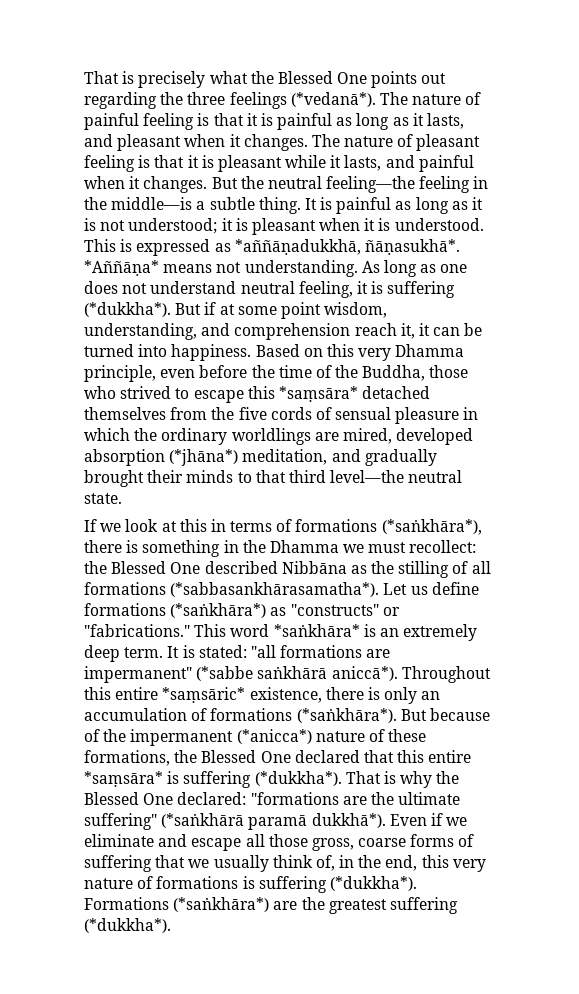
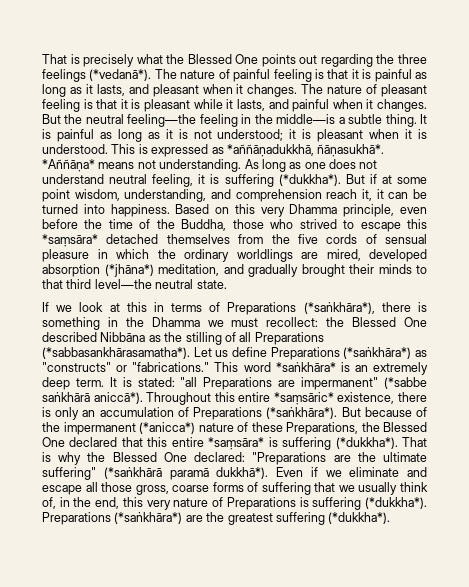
[295,519,378,532] formations -> [227,302,297,315] Preparations
[84,582,166,595] formations -> [254,332,324,345] Preparations
[84,603,166,616] formations -> [270,347,340,360] Preparations
[280,645,363,658] formations -> [203,377,273,390] Preparations
[210,708,293,721] formations -> [193,407,263,420] Preparations
[84,750,170,766] formations, -> [286,422,358,435] Preparations,
[250,792,339,805] "formations -> [252,452,327,465] "Preparations
[156,876,417,893] [84,897,169,910] formations is suffering (*dukkha*). Formations -> [226,497,428,510] [42,512,111,525] Preparations is suffering (*dukkha*). Preparations

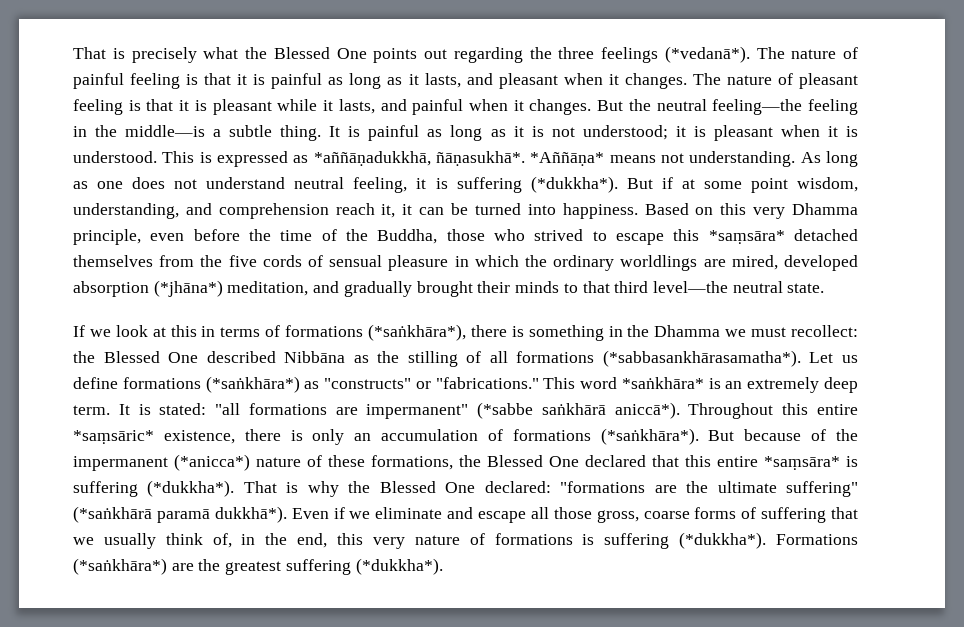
[227,302,297,315] Preparations -> [285,325,364,337] formations
[254,332,324,345] Preparations -> [516,351,595,363] formations
[270,347,340,360] Preparations -> [122,377,201,389] formations
[203,377,273,390] Preparations -> [248,403,327,415] formations
[193,407,263,420] Preparations -> [512,429,591,441] formations
[286,422,358,435] Preparations, -> [371,455,453,470] formations,
[252,452,327,465] "Preparations -> [560,481,646,493] "formations
[226,497,428,510] [42,512,111,525] Preparations is suffering (*dukkha*). Preparations -> [494,532,859,549] formations is suffering (*dukkha*). Formations

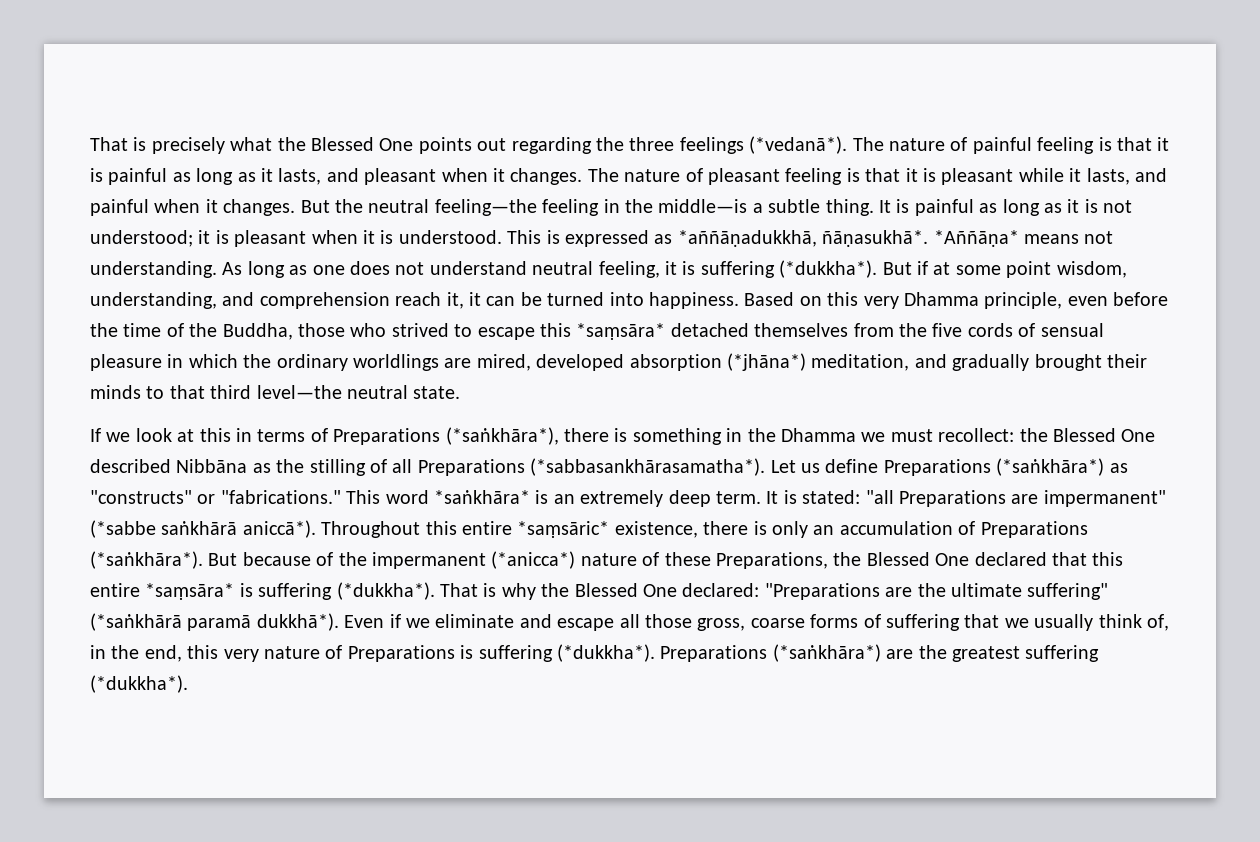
[285,325,364,337] formations -> [333,428,441,445] Preparations
[516,351,595,363] formations -> [417,459,525,476] Preparations
[122,377,201,389] formations -> [883,459,991,476] Preparations
[248,403,327,415] formations -> [898,490,1006,507] Preparations
[512,429,591,441] formations -> [980,521,1088,538] Preparations
[371,455,453,470] formations, -> [715,552,828,569] Preparations,
[560,481,646,493] "formations -> [764,583,880,600] "Preparations
[494,532,859,549] formations is suffering (*dukkha*). Formations -> [347,644,768,662] Preparations is suffering (*dukkha*). Preparations

